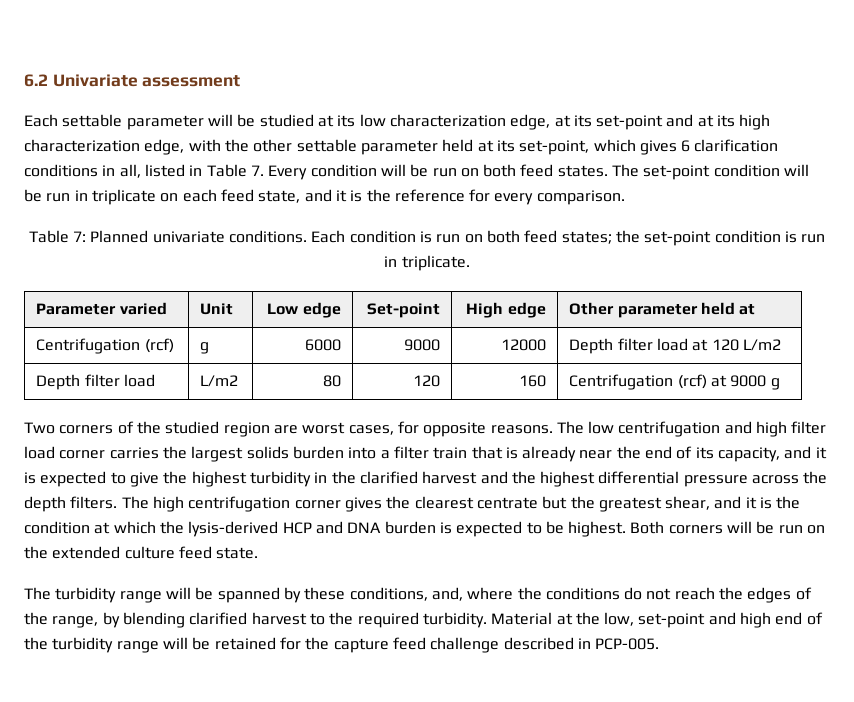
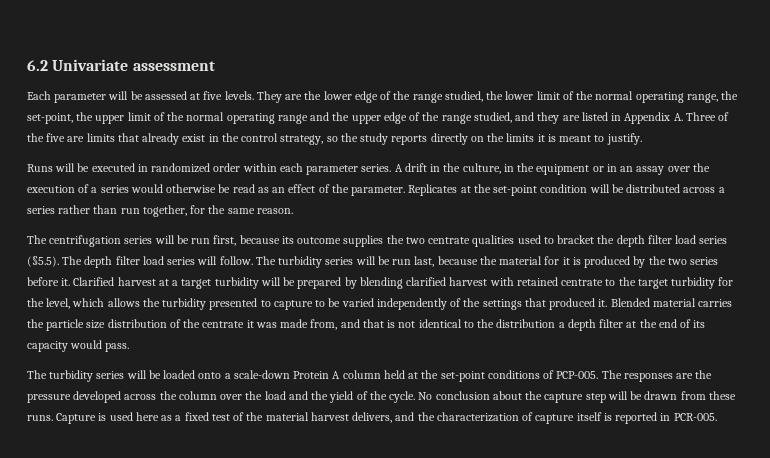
[62,114,123,127] settable -> (51, 95) none
[259,114,771,130] [24,139,779,155] [24,164,810,180] [24,189,625,205] [28,230,826,246] [384,255,470,271] [36,302,167,315] [200,303,234,315] [267,302,341,318] [366,303,440,318] [466,302,546,318] [569,302,756,318] [36,338,174,354] [200,342,210,354] [304,339,341,351] [403,339,440,351] [500,339,546,351] [569,338,781,354] [36,374,156,390] [200,375,239,387] [322,375,341,387] [412,375,440,387] [518,375,546,387] [569,374,780,390] [24,421,827,437] [24,446,827,462] [24,471,828,487] [24,496,801,512] [24,521,826,537] [24,546,259,559] [24,587,812,603] [24,612,823,628] [24,637,660,653] studied at its low characterization edge, at its set-point and at its high characterization edge, with the other settable parameter held at its set-point, which gives 6 clarification conditions in all, listed in Table 7. Every condition will be run on both feed states. The set-point condition will be run in triplicate on each feed state, and it is the reference for every comparison. // Table 7: Planned univariate conditions. Each condition is run on both feed states; the set-point condition is run in triplicate. // Parameter varied | Unit | Low edge | Set-point | High edge | Other parameter held at // Centrifugation (rcf) | g | 6000 | 9000 | 12000 | Depth filter load at 120 L/m2 // Depth filter load | L/m2 | 80 | 120 | 160 | Centrifugation (rcf) at 9000 g // Two corners of the studied region are worst cases, for opposite reasons. The low centrifugation and high filter load corner carries the largest solids burden into a filter train that is already near the end of its capacity, and it is expected to give the highest turbidity in the clarified harvest and the highest differential pressure across the depth filters. The high centrifugation corner gives the clearest centrate but the greatest shear, and it is the condition at which the lysis-derived HCP and DNA burden is expected to be highest. Both corners will be run on the extended culture feed state. // The turbidity range will be spanned by these conditions, and, where the conditions do not reach the edges of the range, by blending clarified harvest to the required turbidity. Material at the low, set-point and high end of the turbidity range will be retained for the capture feed challenge described in PCP-005. -> [144,91,739,103] [27,112,730,124] [27,133,642,145] [27,163,710,175] [27,184,725,196] [27,205,293,217] [27,235,728,247] [27,256,719,268] [27,277,734,289] [27,298,733,310] [27,319,706,331] [27,340,130,352] [27,370,713,382] [27,391,736,403] [27,412,717,424] assessed at five levels. They are the lower edge of the range studied, the lower limit of the normal operating range, the set-point, the upper limit of the normal operating range and the upper edge of the range studied, and they are listed in Appendix A. Three of the five are limits that already exist in the control strategy, so the study reports directly on the limits it is meant to justify. // Runs will be executed in randomized order within each parameter series. A drift in the culture, in the equipment or in an assay over the execution of a series would otherwise be read as an effect of the parameter. Replicates at the set-point condition will be distributed across a series rather than run together, for the same reason. // The centrifugation series will be run first, because its outcome supplies the two centrate qualities used to bracket the depth filter load series (§5.5). The depth filter load series will follow. The turbidity series will be run last, because the material for it is produced by the two series before it. Clarified harvest at a target turbidity will be prepared by blending clarified harvest with retained centrate to the target turbidity for the level, which allows the turbidity presented to capture to be varied independently of the settings that produced it. Blended material carries the particle size distribution of the centrate it was made from, and that is not identical to the distribution a depth filter at the end of its capacity would pass. // The turbidity series will be loaded onto a scale-down Protein A column held at the set-point conditions of PCP-005. The responses are the pressure developed across the column over the load and the yield of the cycle. No conclusion about the capture step will be drawn from these runs. Capture is used here as a fixed test of the material harvest delivers, and the characterization of capture itself is reported in PCR-005.

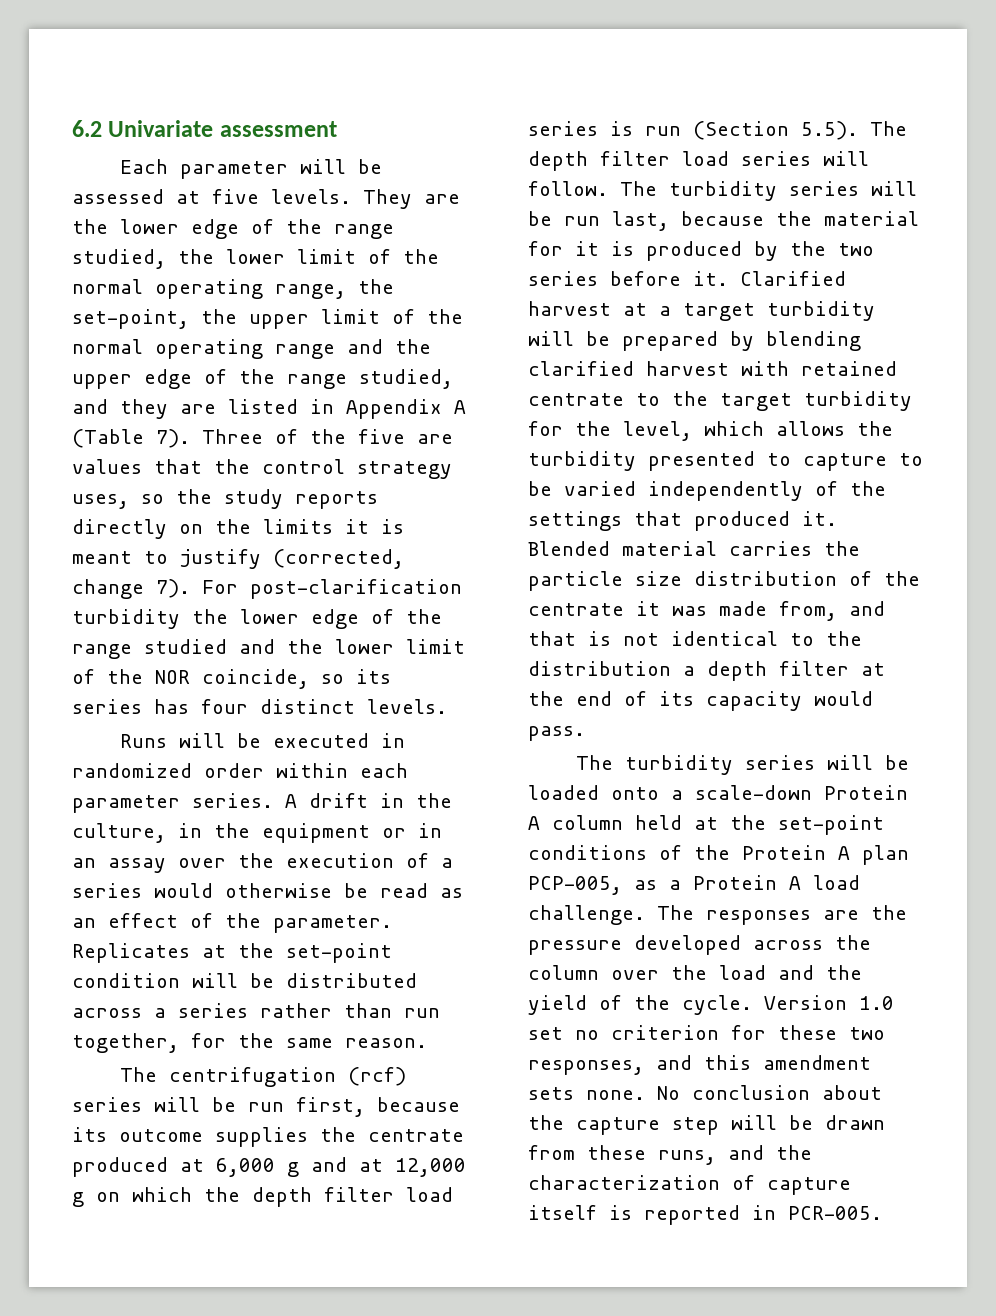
[673,113,683,121] A. -> [454,400,466,414] [72,429,190,448] A (Table 7).
[86,133,324,145] limits that already exist in the control strategy, -> [72,459,452,479] [72,494,129,509] values that the control strategy uses,
[606,133,642,145] justify. -> [180,549,404,569] [72,579,462,599] [72,609,442,629] [72,639,465,659] [72,669,391,689] [72,699,447,714] justify (corrected, change 7). For post-clarification turbidity the lower edge of the range studied and the lower limit of the NOR coincide, so its series has four distinct levels.
(122, 241) none -> [347,1067,406,1086] (rcf)
[405,235,595,247] two centrate qualities used to bracket -> [368,1129,464,1142] [72,1157,466,1177] [72,1187,192,1207] centrate produced at 6,000 g and at 12,000 g on which
[27,256,59,267] (§5.5). -> [610,121,858,140] is run (Section 5.5).
[556,371,599,379] PCP-005. -> [694,845,909,865] [528,875,860,895] [528,905,645,925] the Protein A plan PCP-005, as a Protein A load challenge.
(416, 397) none -> [764,995,894,1010] [528,1025,885,1040] [528,1055,871,1075] [528,1087,645,1100] Version 1.0 set no criterion for these two responses, and this amendment sets none.
[27,412,393,424] runs. Capture is used here as a fixed test of the material harvest delivers, -> [658,1150,716,1165] runs,

